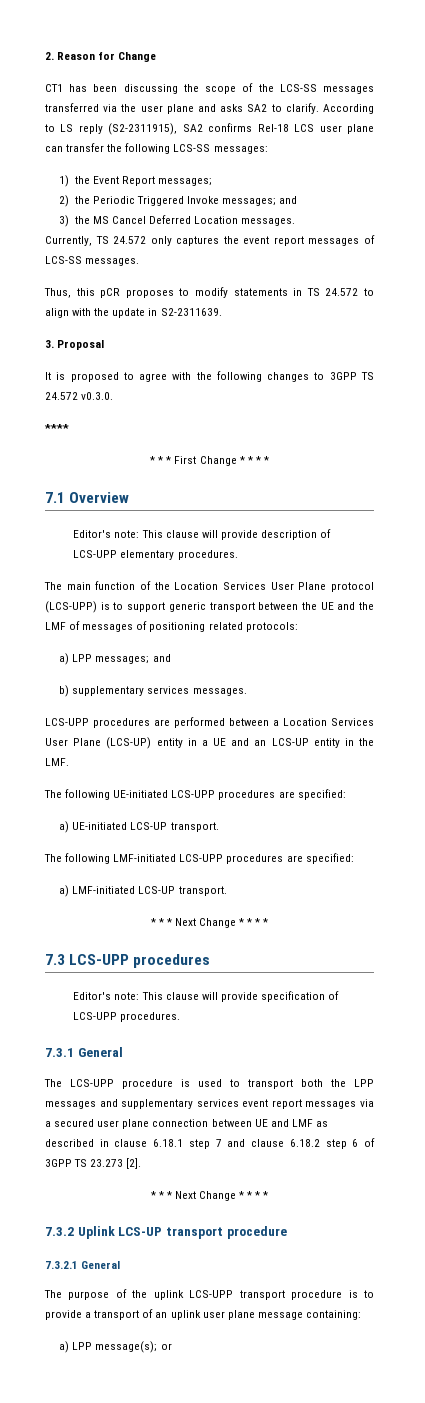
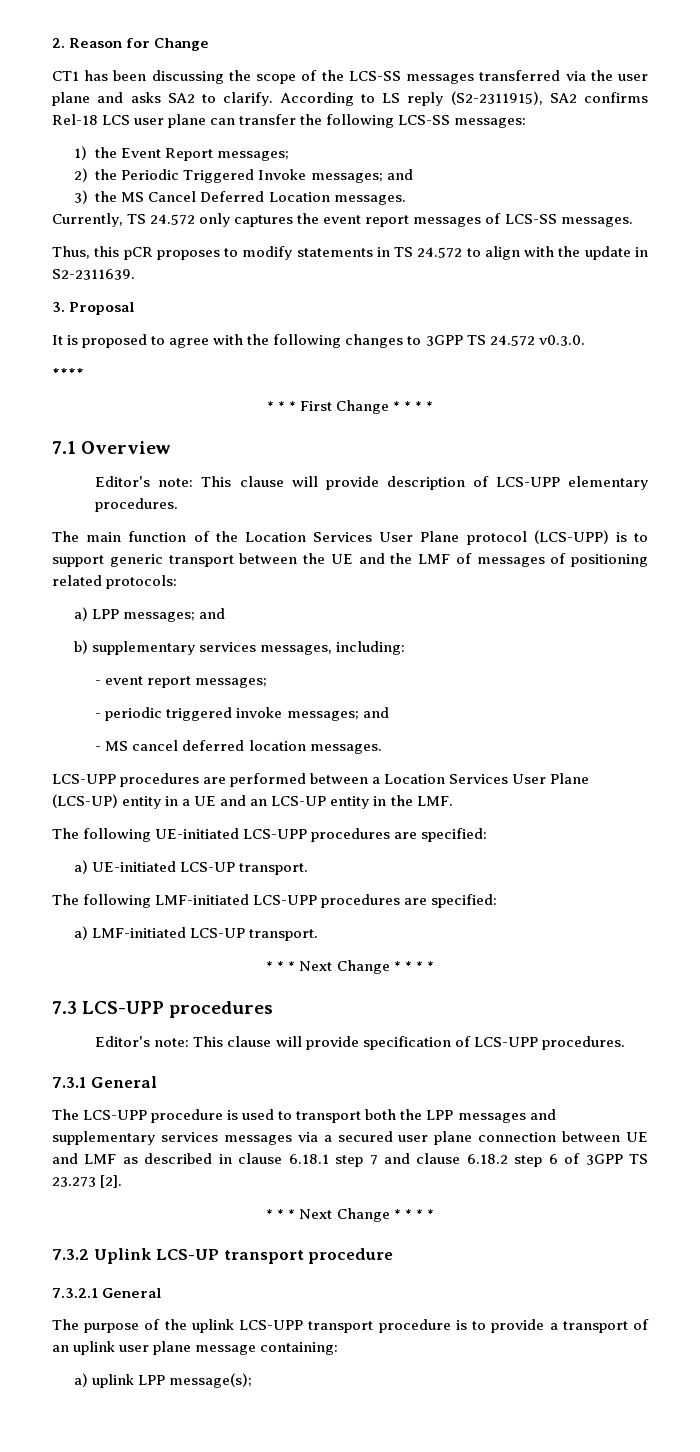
(190, 690) none -> [259,641,405,655] [95,676,268,688] [95,707,389,721] [95,740,306,751] messages, including: // - event report messages; // - periodic triggered invoke messages; and // - MS cancel deferred location
[242,1099,302,1109] event report -> (218, 1137) none
(70, 1347) none -> [91,1374,134,1388] uplink
[160,1343,172,1350] or -> (252, 1380) none

